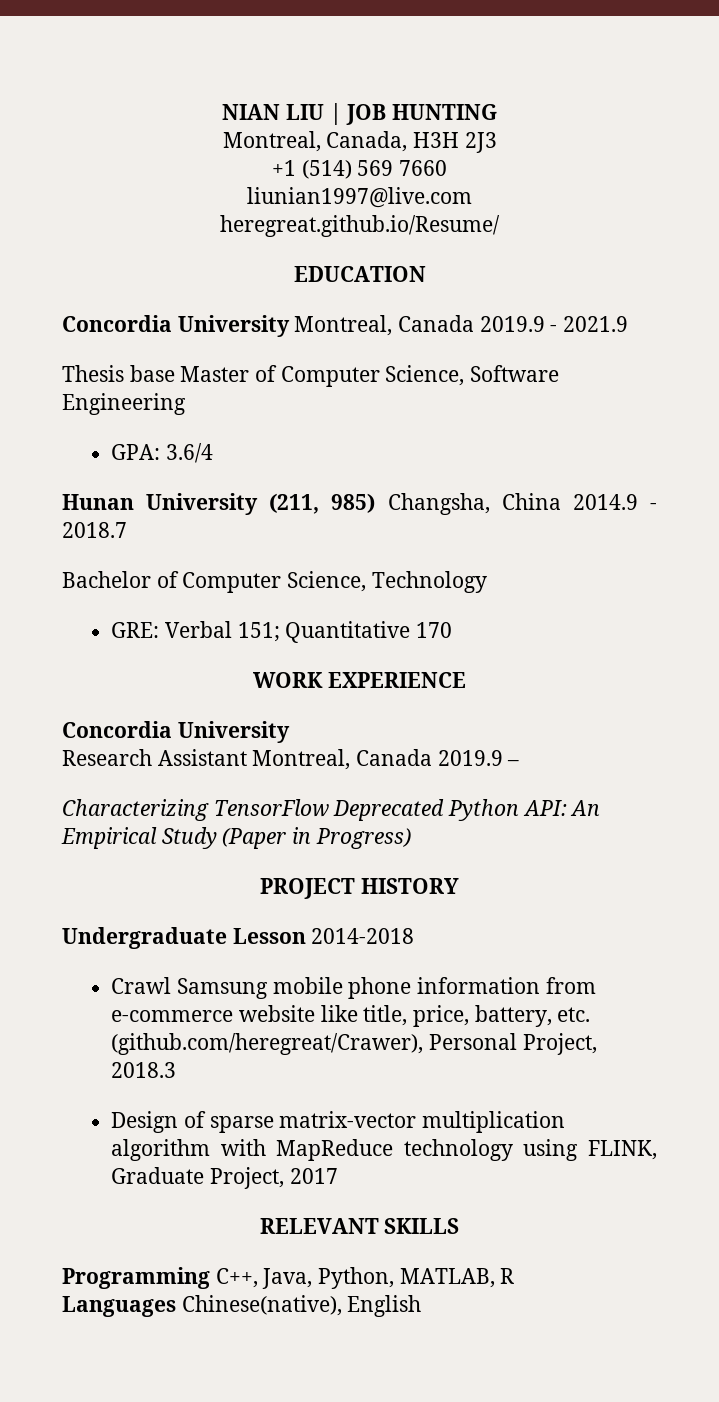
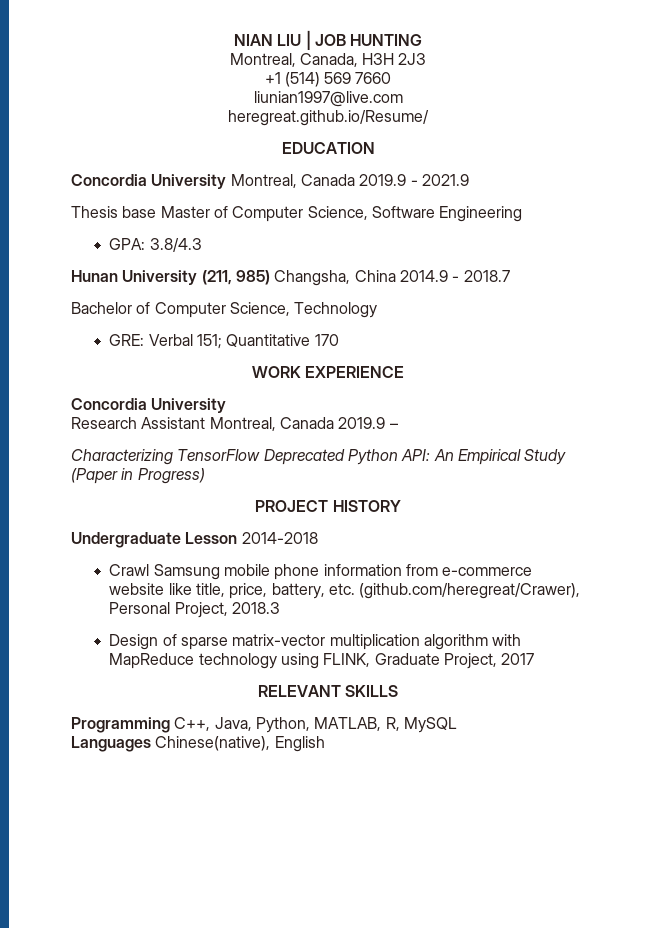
[165,443,213,463] 3.6/4 -> [149,238,202,252] 3.8/4.3
[500,1268,515,1284] R -> [385,717,457,733] R, MySQL

